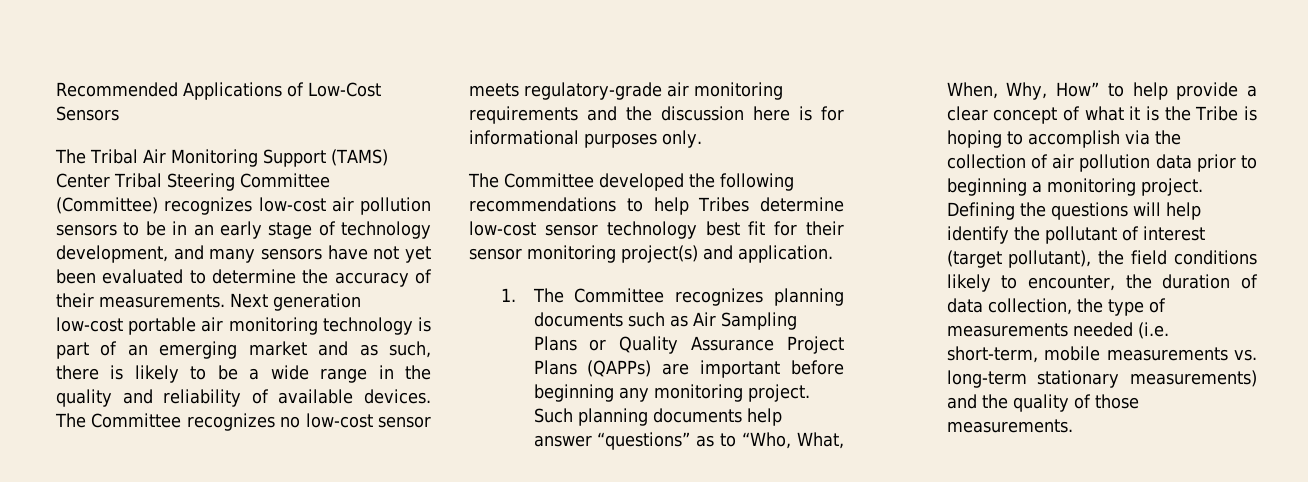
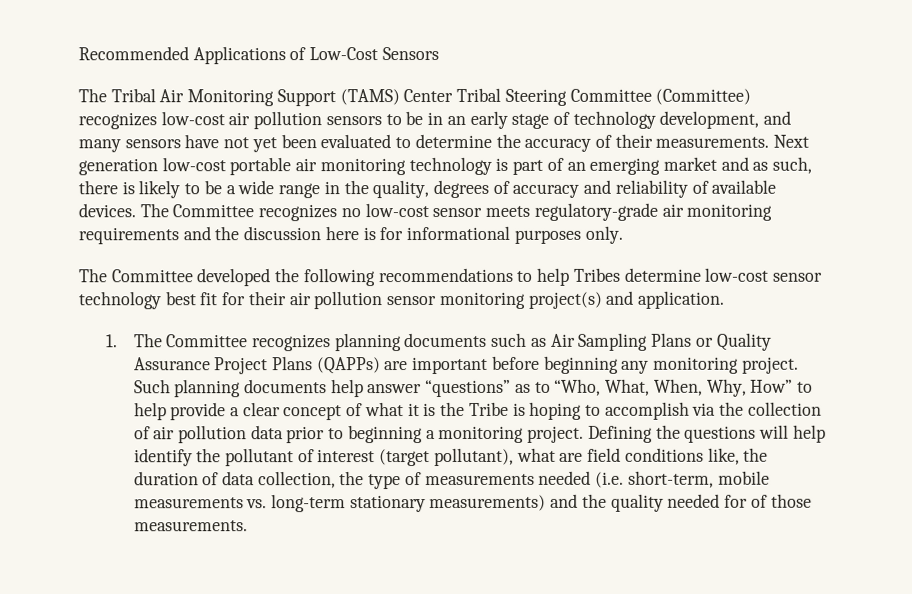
[56,389,112,407] quality -> [372,179,580,199] quality, degrees of accuracy
(844, 228) none -> [288,291,384,310] air pollution
[1098,250,1257,265] [946,274,1115,292] the field conditions likely to encounter, -> [516,447,740,465] what are field conditions like,
(1069, 403) none -> [667,493,749,508] needed for

